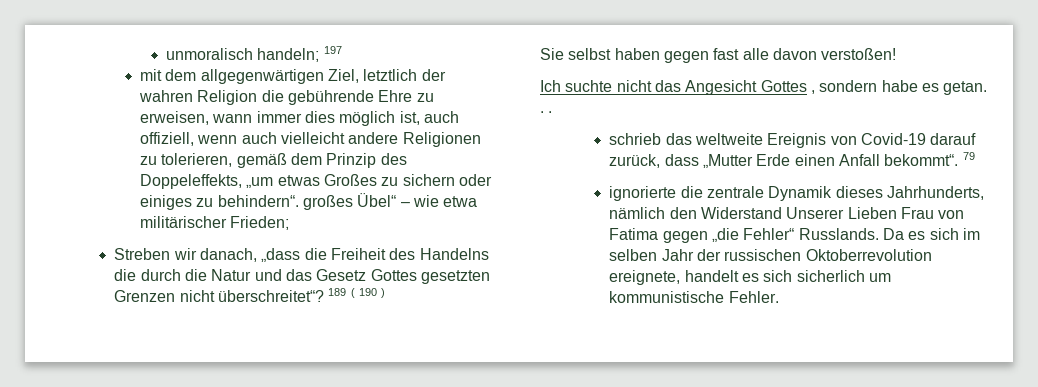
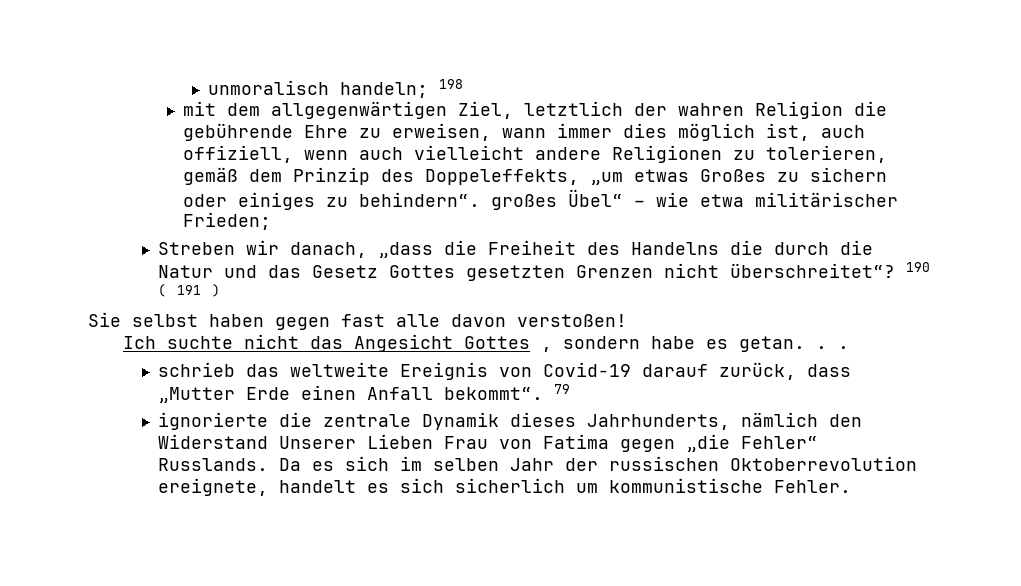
[323,46,342,54] 197 -> [439,79,464,89] 198
[328,288,377,298] 189 ( 190 -> [906,262,931,272] [158,284,202,297] 190 ( 191

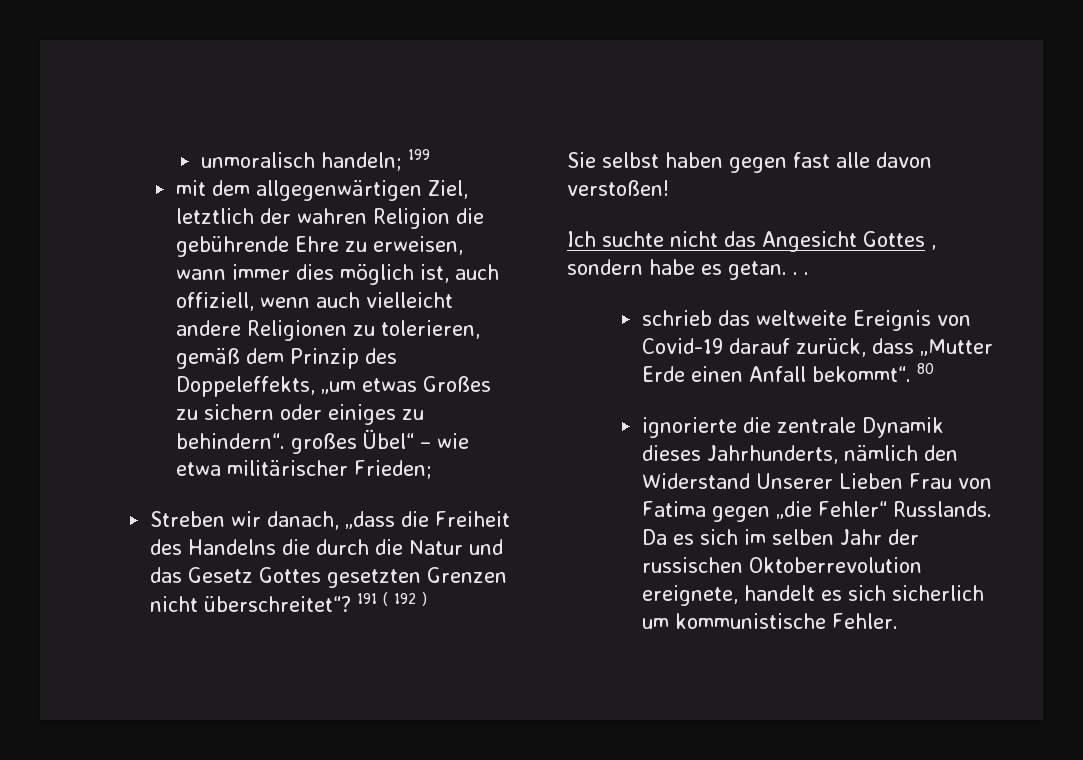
[439,79,464,89] 198 -> [408,149,431,160] 199
[906,262,931,272] [158,284,202,297] 190 ( 191 -> [357,592,417,606] 191 ( 192
[554,384,571,394] 79 -> [917,363,935,374] 80

